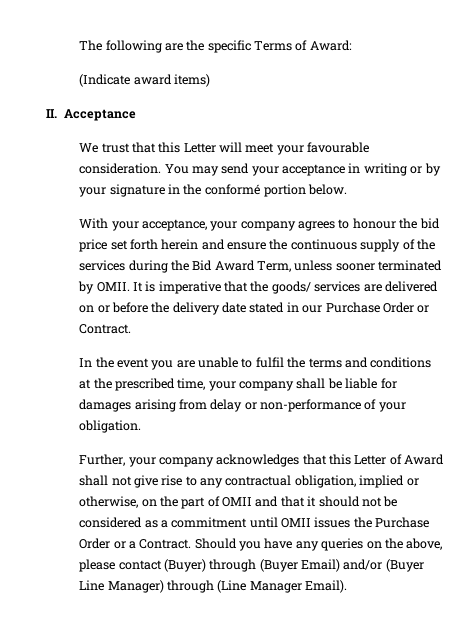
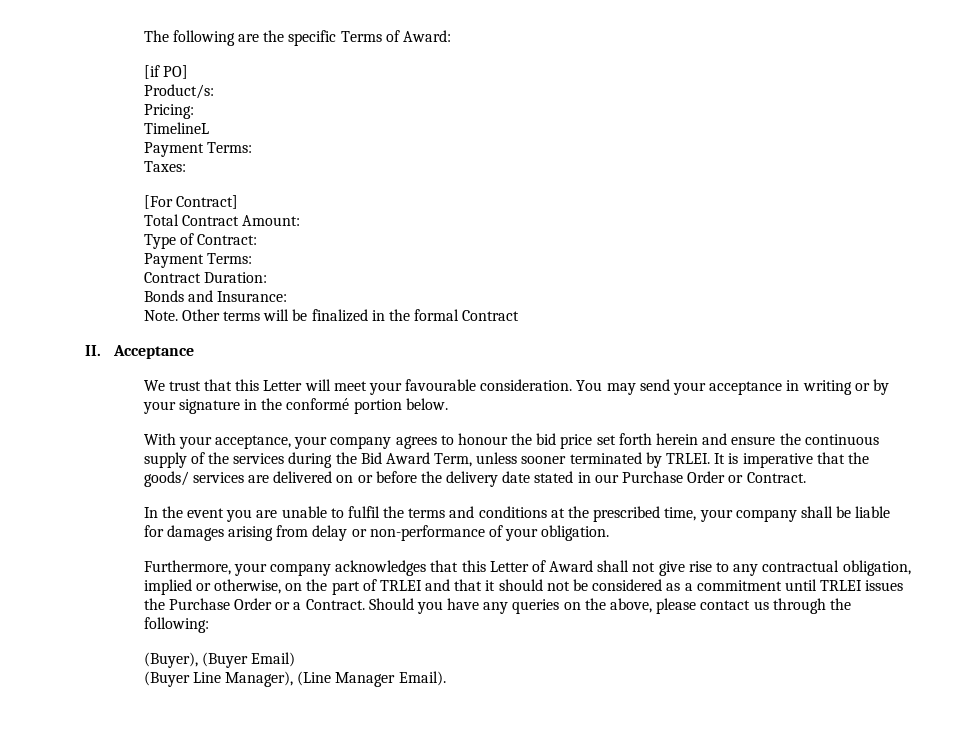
[79,74,210,87] (Indicate award items) -> [143,65,188,79] [143,84,214,99] [143,104,194,119] [143,122,209,134] [143,142,252,157] [143,161,186,172] [143,195,238,209] [143,214,300,226] [143,233,257,249] [143,253,252,268] [143,272,267,283] [143,290,287,302] [143,309,520,322] [if PO] // Product/s: // Pricing: // TimelineL // Payment Terms: // Taxes: // [For Contract] // Total Contract Amount: // Type of Contract: // Payment Terms: // Contract Duration: // Bonds and Insurance: // Note. Other terms will be finalized in the formal Contract
[96,282,130,292] OMII. -> [666,453,711,464] TRLEI.
[79,454,126,466] Further, -> [143,560,231,575] Furthermore,
[222,497,253,507] OMII -> [379,580,422,591] TRLEI
[281,518,312,528] OMII -> [820,580,863,591] TRLEI
[163,559,257,572] (Buyer) through -> [753,598,851,614] [143,617,209,633] [143,652,198,668] us through the following: // (Buyer),
[343,559,383,570] and/or -> (295, 659) //
[107,580,214,593] Manager) through -> [224,671,293,687] Manager),

